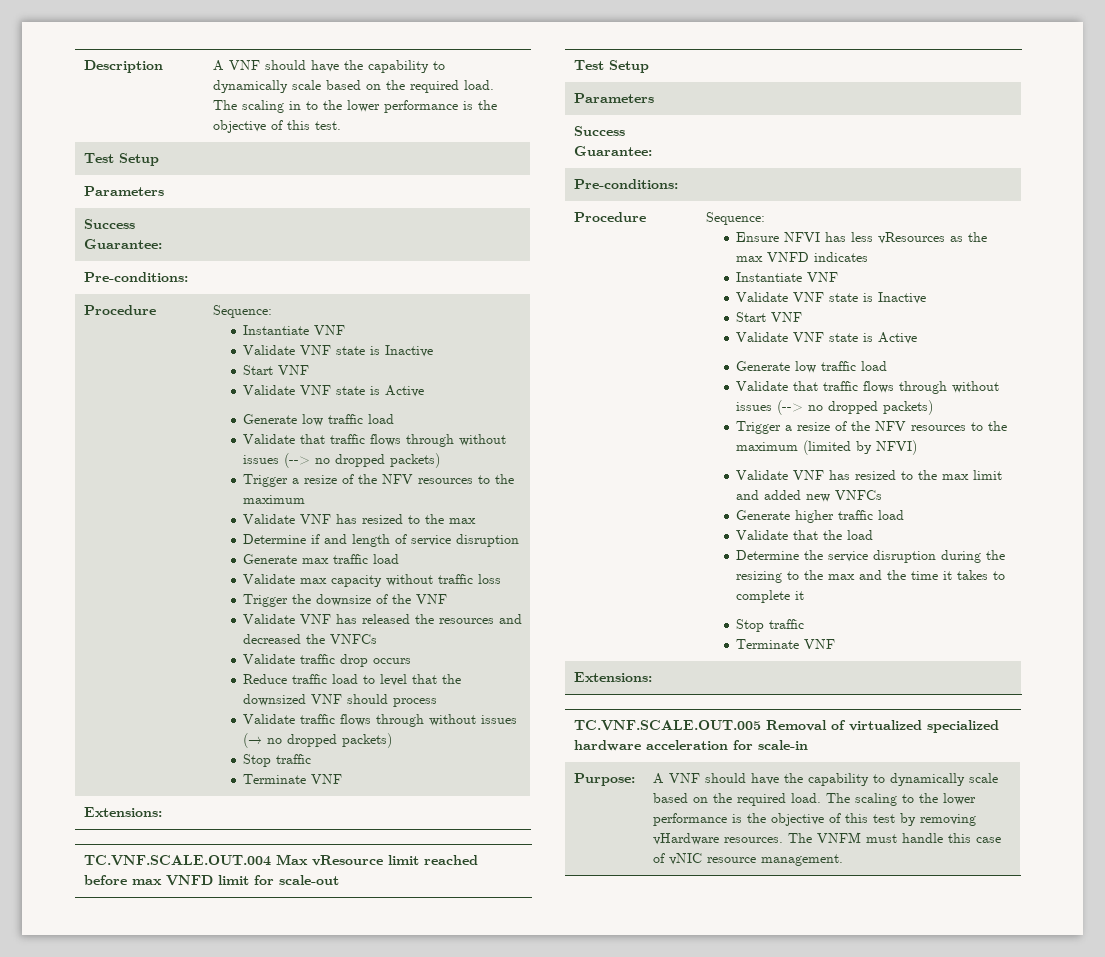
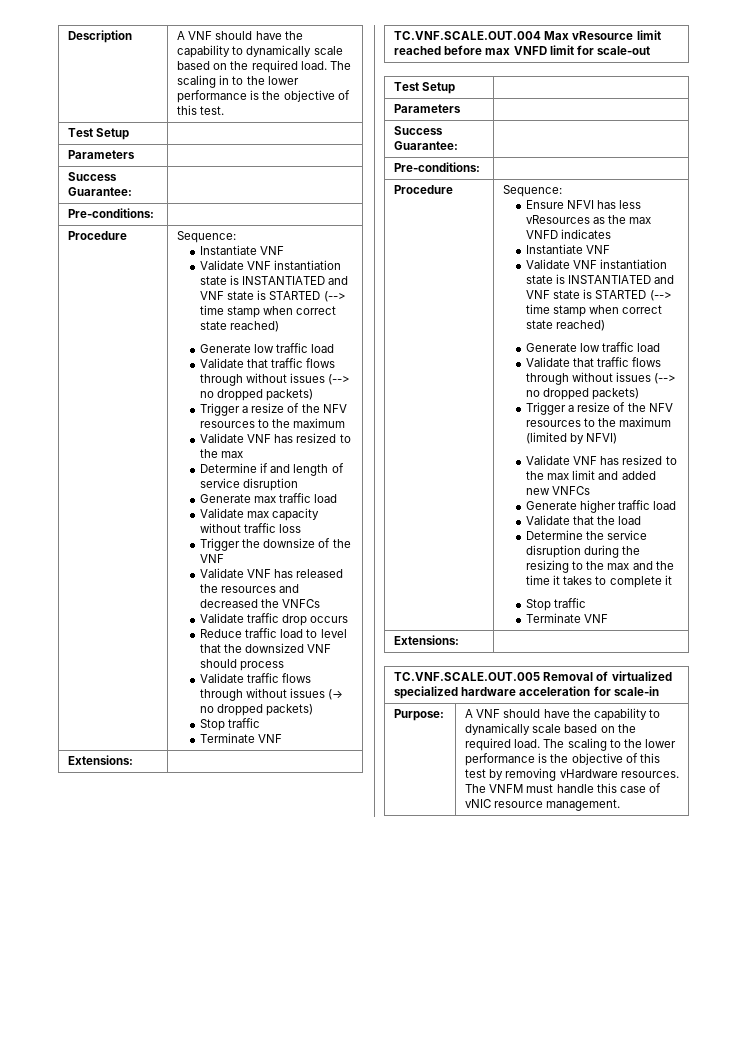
[335,345,433,357] [242,365,309,375] [242,385,424,397] state is Inactive // Start VNF // Validate VNF state is Active -> [274,260,342,270] [200,275,349,285] [200,290,346,302] [200,305,337,318] [200,321,280,332] instantiation state is INSTANTIATED and VNF state is STARTED (--> time stamp when correct state reached)
[828,292,926,304] [735,312,802,322] [735,332,917,344] state is Inactive // Start VNF // Validate VNF state is Active -> [600,259,668,269] [526,274,675,284] [526,289,672,301] [526,304,663,317] [526,320,606,331] instantiation state is INSTANTIATED and VNF state is STARTED (--> time stamp when correct state reached)

